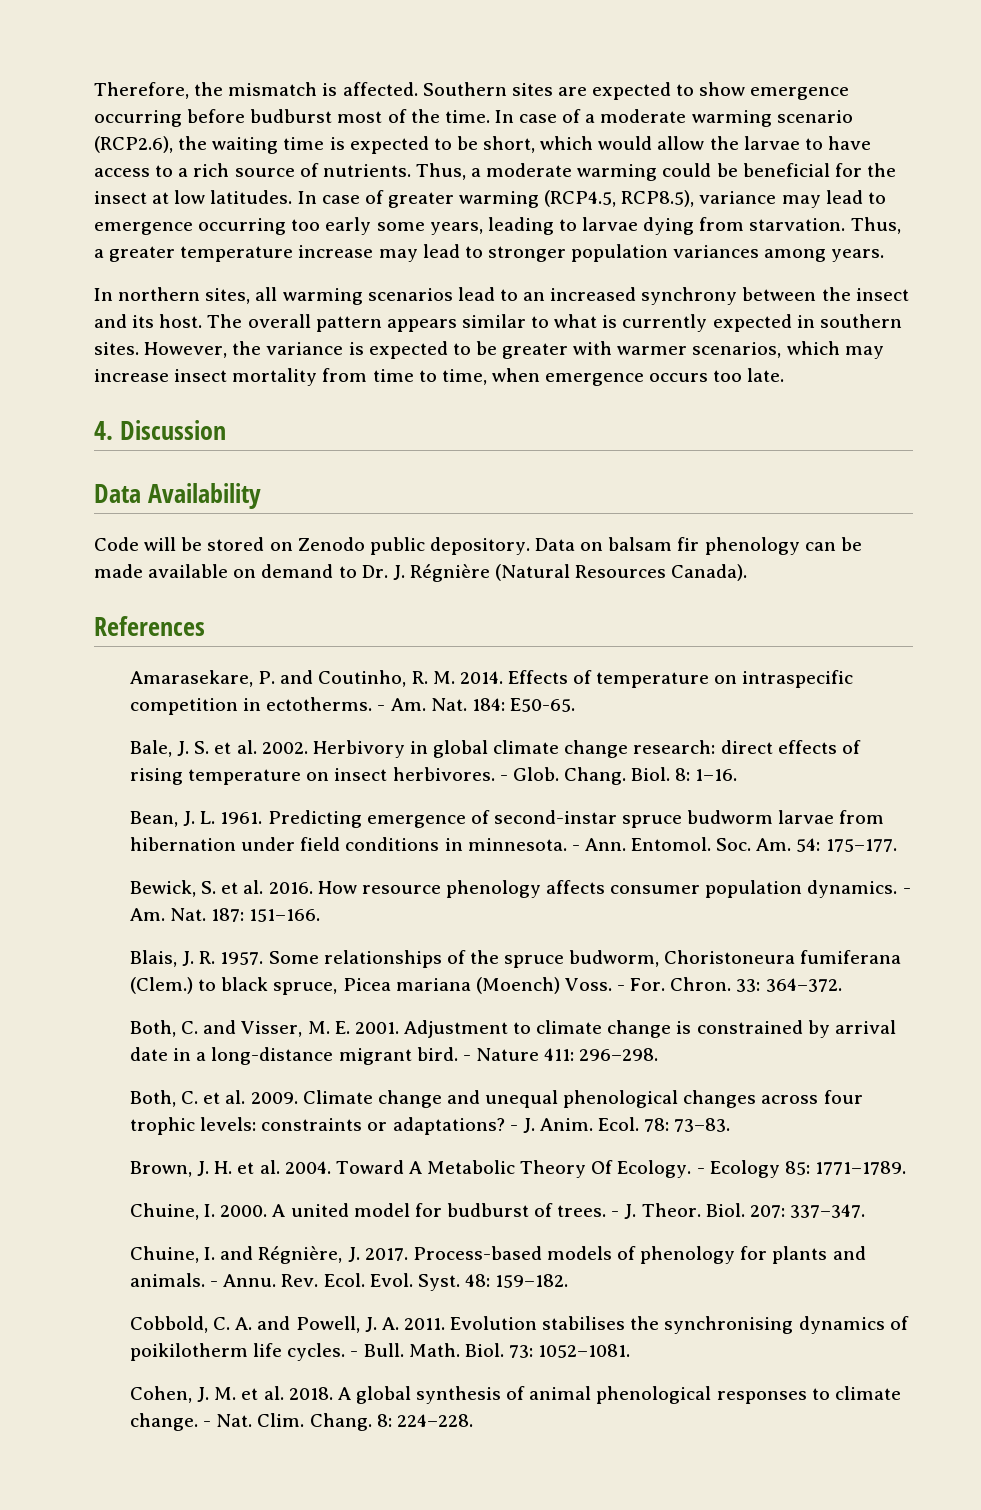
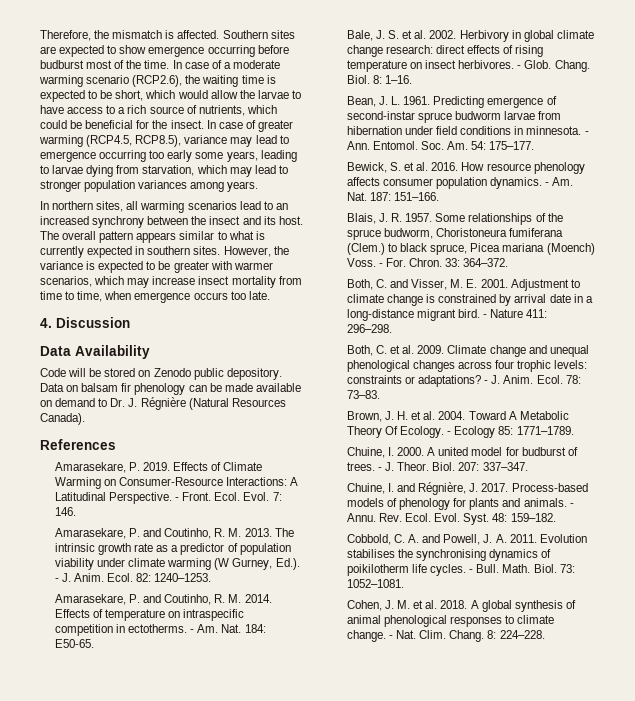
[322,163,658,181] nutrients. Thus, a moderate warming -> [198,105,277,116] nutrients, which
[94,190,293,204] insect at low latitudes. -> [170,120,204,129] insect.
[749,217,901,234] [94,245,374,262] starvation. Thus, a greater temperature increase -> [142,165,227,176] starvation, which
(205, 626) none -> [54,462,263,473] [54,477,299,489] [54,492,282,504] [54,507,76,516] [54,528,294,539] [54,543,291,555] [54,558,300,570] [54,573,212,582] // Amarasekare, P. 2019. Effects of Climate Warming on Consumer-Resource Interactions: A Latitudinal Perspective. - Front. Ecol. Evol. 7: 146. // Amarasekare, P. and Coutinho, R. M. 2013. The intrinsic growth rate as a predictor of population viability under climate warming (W Gurney, Ed.). - J. Anim. Ecol. 82: 1240–1253.

